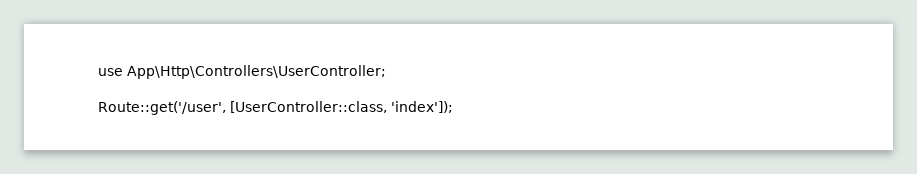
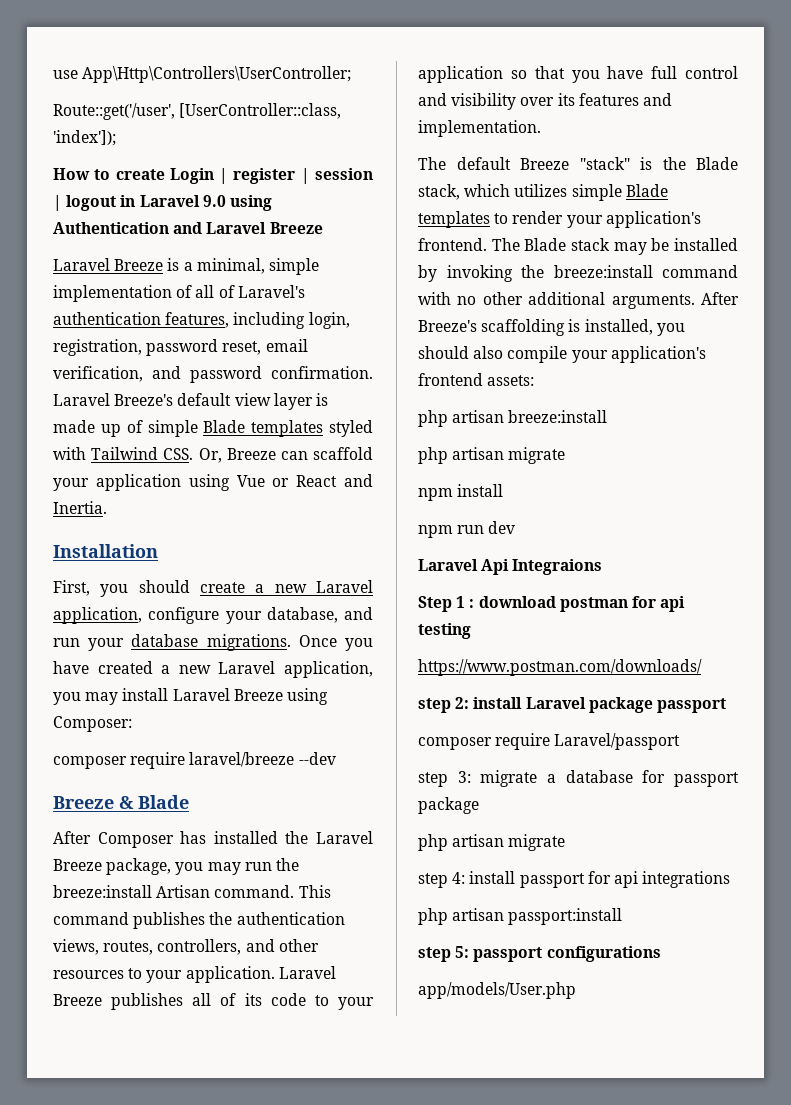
(453, 107) none -> [53,168,373,184] [53,195,272,211] [53,222,323,234] [53,258,319,275] [53,285,305,302] [53,312,350,329] [53,339,308,356] [53,366,373,383] [53,393,328,410] [53,420,373,437] [53,447,373,463] [53,474,373,491] [53,501,107,514] [53,544,158,558] [53,580,373,597] [53,607,373,624] [53,634,373,651] [53,661,373,678] [53,688,328,705] [53,716,132,732] [53,752,336,769] [53,795,189,809] [53,831,373,848] [53,858,299,875] [53,885,331,898] [53,912,345,929] [53,939,319,955] [53,966,336,983] [53,993,374,1010] [418,66,738,83] [418,93,672,110] [418,120,541,137] [418,157,738,170] [418,184,668,201] [418,211,701,228] [418,238,738,255] [418,265,738,282] [418,292,739,309] [418,319,685,336] [418,346,706,363] [418,373,535,386] [418,410,608,427] [418,447,566,464] [418,484,504,501] [418,521,516,538] [418,559,603,575] [418,596,686,612] [418,623,471,639] [418,659,702,676] [418,697,726,713] [418,733,681,750] [418,770,739,787] [418,797,479,814] [418,834,566,851] [418,871,731,888] [418,908,623,925] [418,946,661,962] [418,982,576,999] // How to create Login | register | session | logout in Laravel 9.0 using Authentication and Laravel Breeze // Laravel Breeze is a minimal, simple implementation of all of Laravel's authentication features, including login, registration, password reset, email verification, and password confirmation. Laravel Breeze's default view layer is made up of simple Blade templates styled with Tailwind CSS. Or, Breeze can scaffold your application using Vue or React and Inertia. // Installation // First, you should create a new Laravel application, configure your database, and run your database migrations. Once you have created a new Laravel application, you may install Laravel Breeze using Composer: // composer require laravel/breeze --dev // Breeze & Blade // After Composer has installed the Laravel Breeze package, you may run the breeze:install Artisan command. This command publishes the authentication views, routes, controllers, and other resources to your application. Laravel Breeze publishes all of its code to your application so that you have full control and visibility over its features and implementation. // The default Breeze "stack" is the Blade stack, which utilizes simple Blade templates to render your application's frontend. The Blade stack may be installed by invoking the breeze:install command with no other additional arguments. After Breeze's scaffolding is installed, you should also compile your application's frontend assets: // php artisan breeze:install // php artisan migrate // npm install // npm run dev // Laravel Api Integraions // Step 1 : download postman for api testing // https://www.postman.com/downloads/ // step 2: install Laravel package passport // composer require Laravel/passport // step 3: migrate a database for passport package // php artisan migrate // step 4: install passport for api integrations // php artisan passport:install // step 5: passport configurations // app/models/User.php

